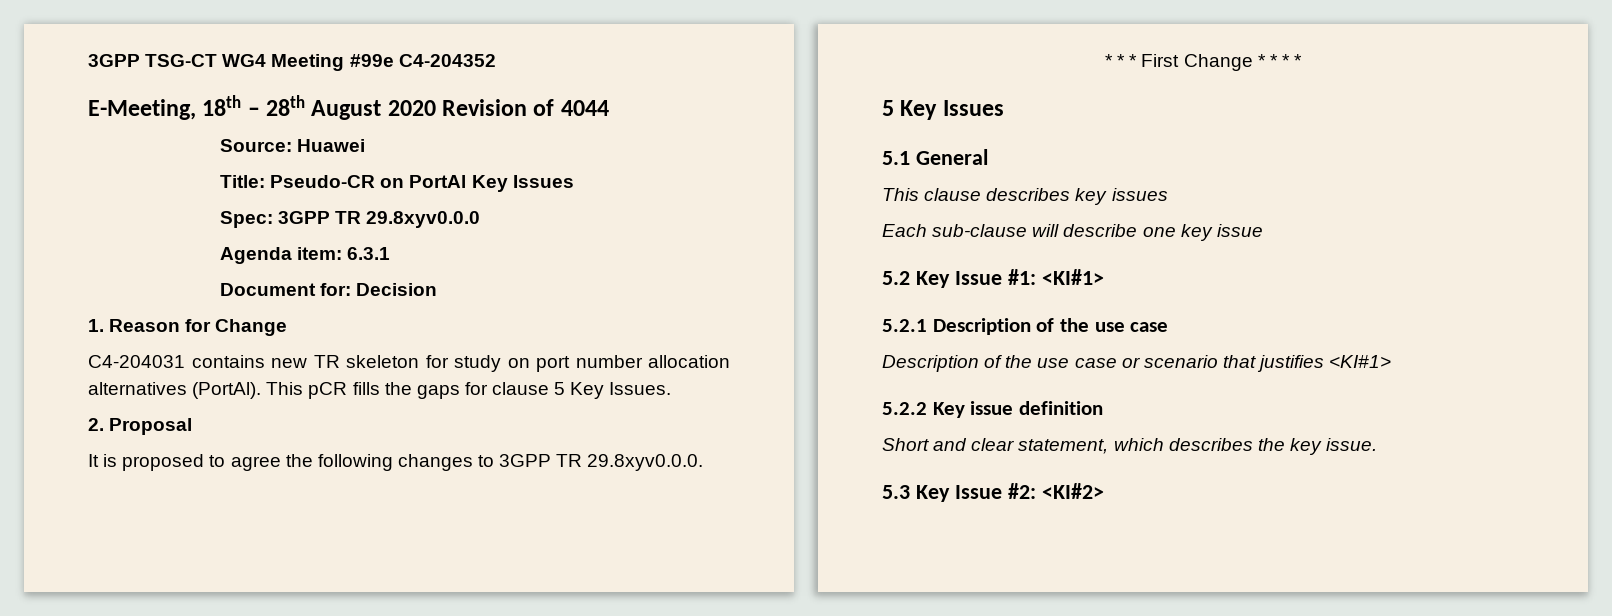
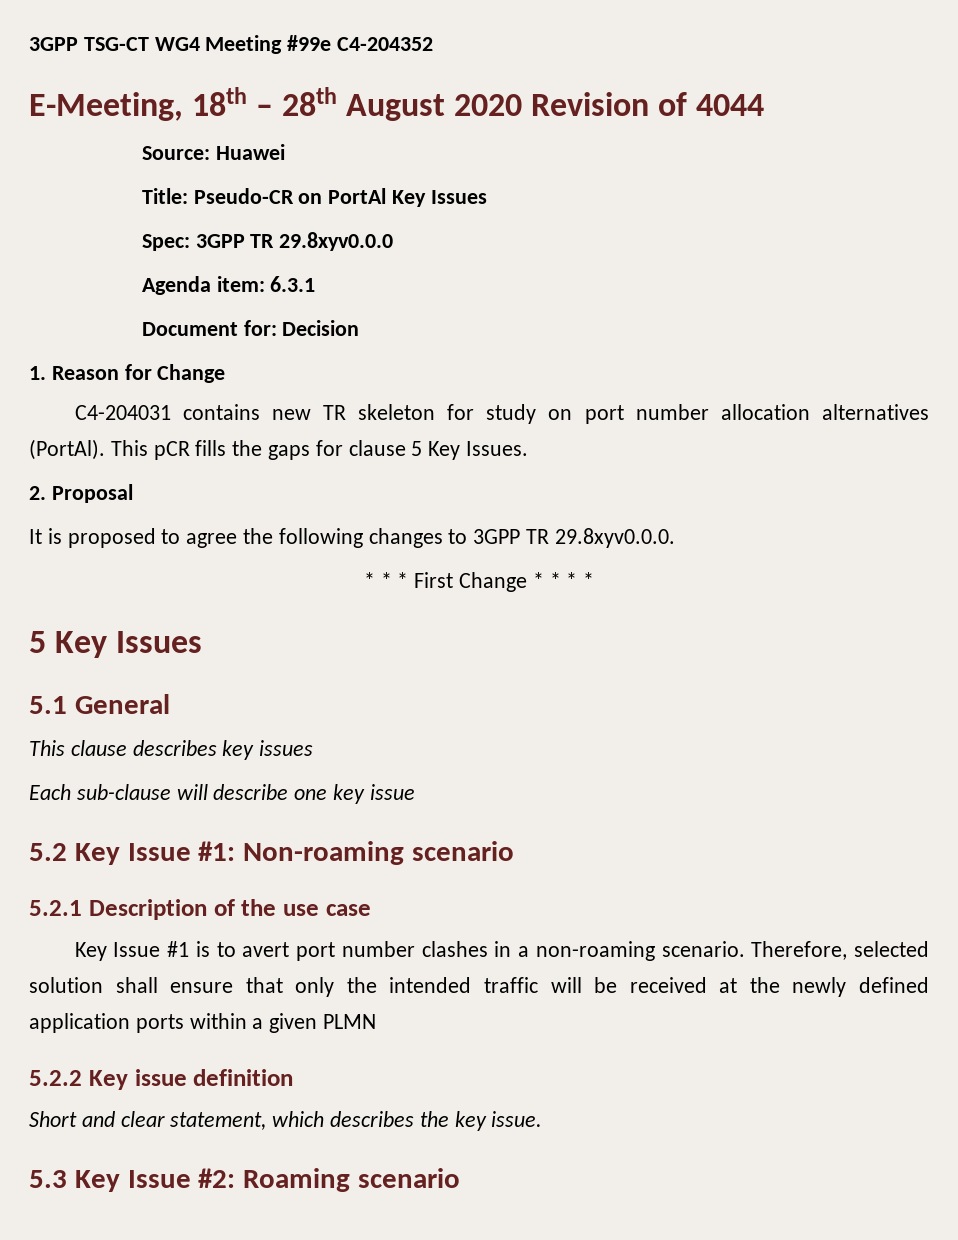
[1041,269,1104,285] <KI#1> -> [243,841,515,865] Non-roaming scenario
[882,355,1392,372] Description of the use case or scenario that justifies <KI#1> -> [74,941,929,961] [29,977,929,997] [29,1013,377,1033] Key Issue #1 is to avert port number clashes in a non-roaming scenario. Therefore, selected solution shall ensure that only the intended traffic will be received at the newly defined application ports within a given PLMN
[1041,483,1104,499] <KI#2> -> [243,1168,461,1192] Roaming scenario

